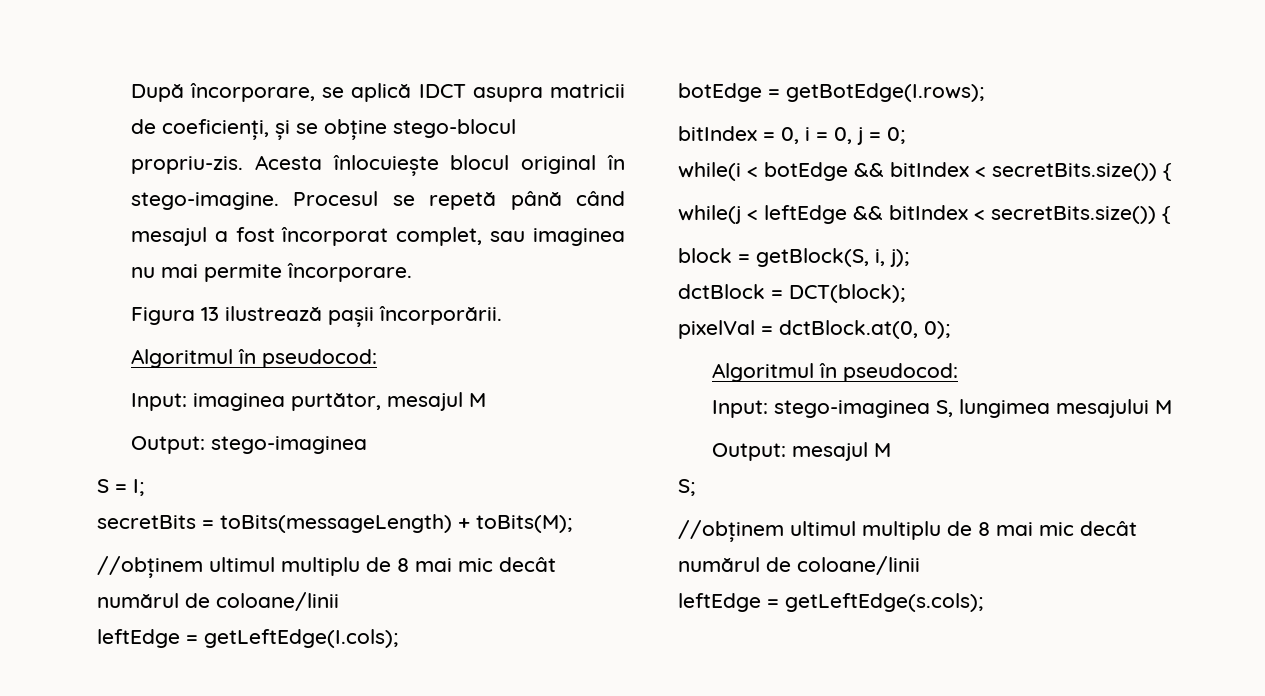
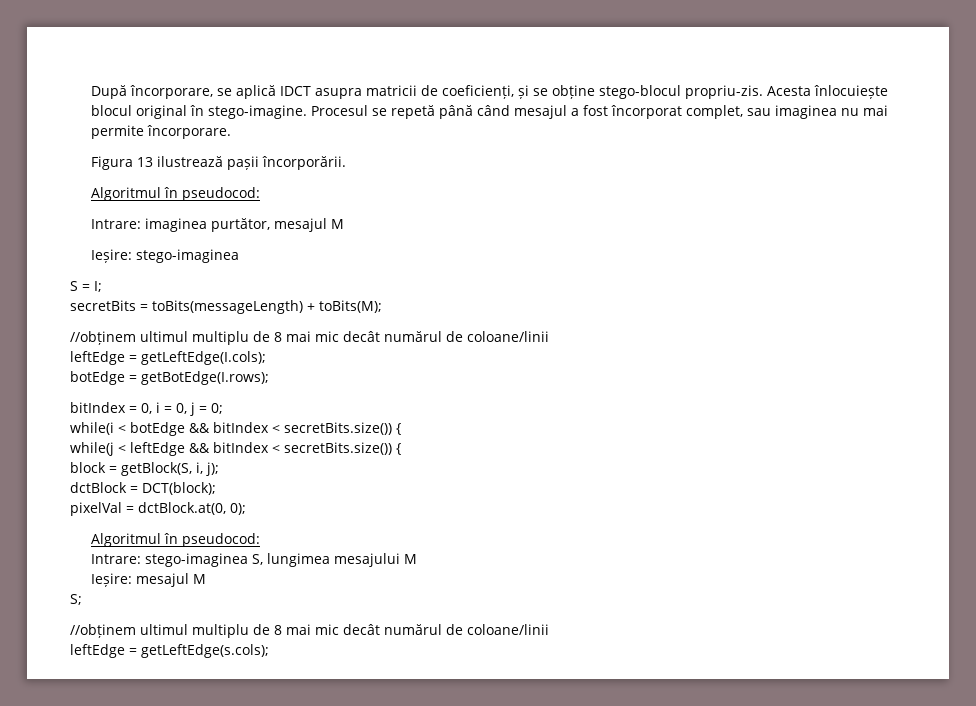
[130,393,187,411] Input: -> [91,219,142,229] Intrare:
[130,436,205,454] Output: -> [91,249,133,263] Ieșire:
[711,400,768,418] Input: -> [91,554,142,564] Intrare:
[711,443,786,461] Output: -> [91,573,133,587] Ieșire:

